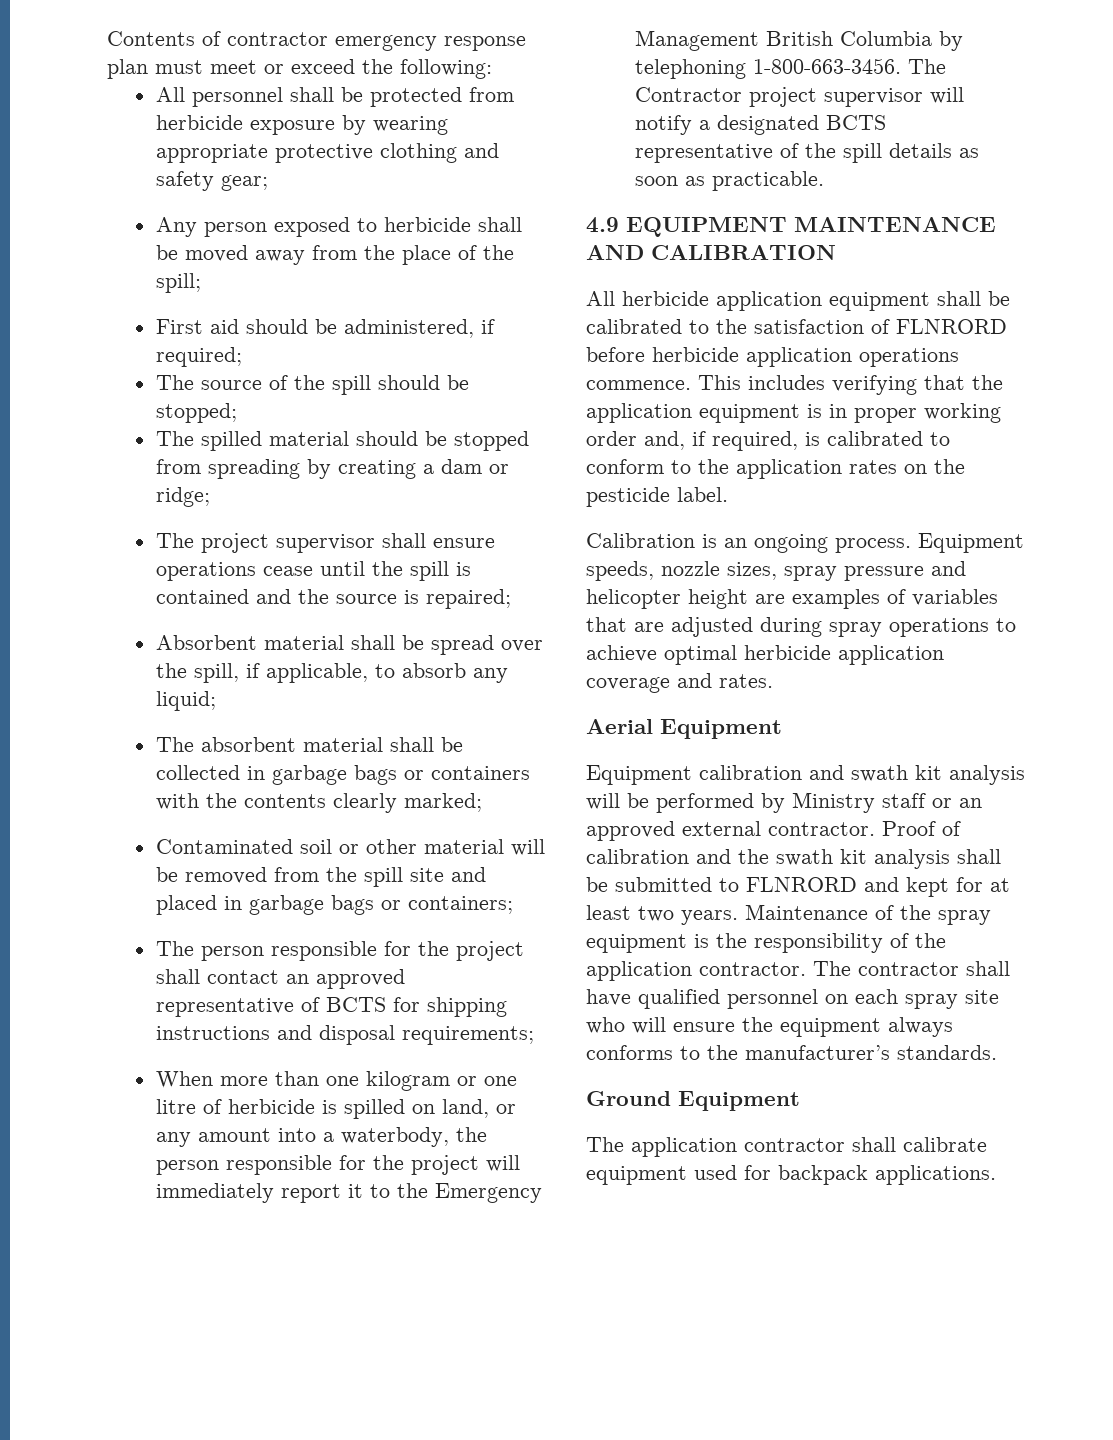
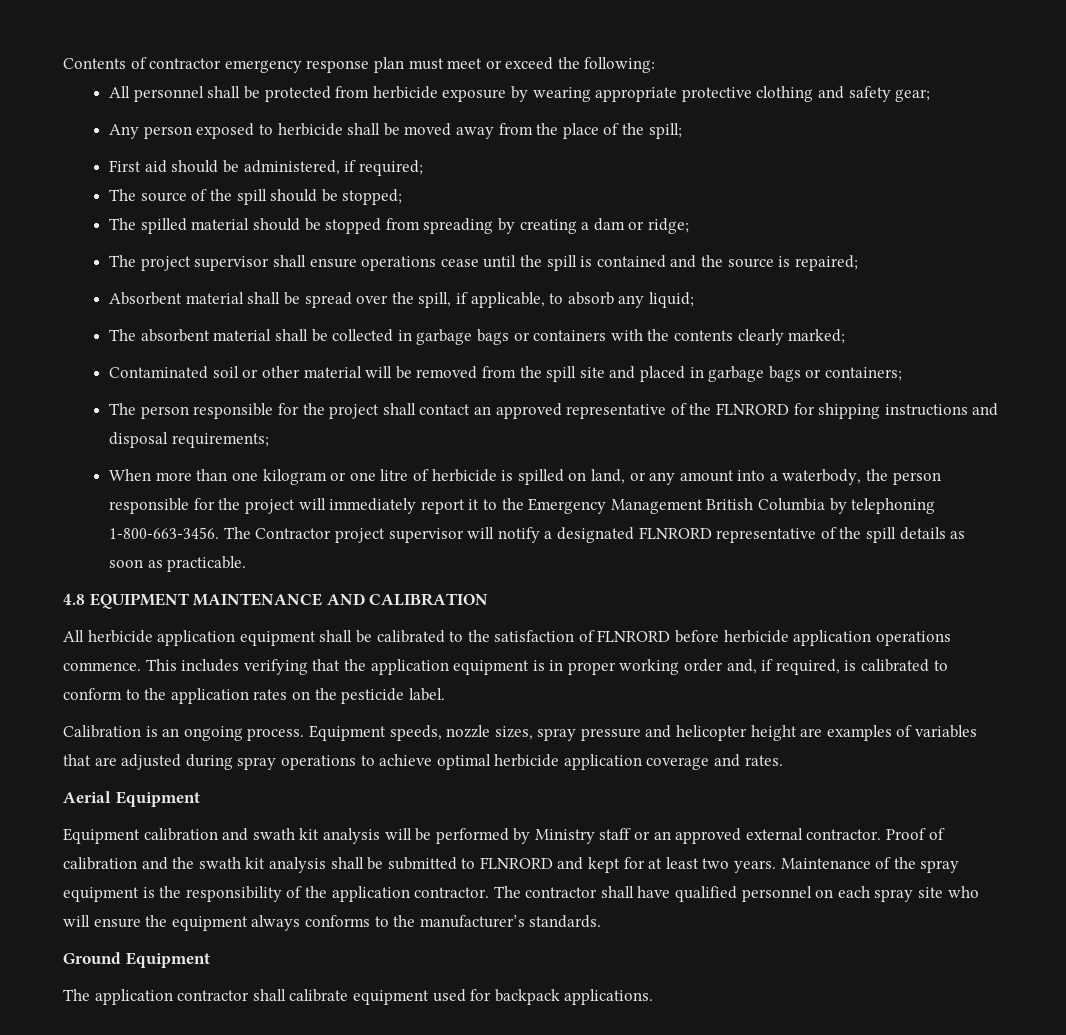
[325,997,386,1012] BCTS -> [689,403,789,415] the FLNRORD
[825,115,886,130] BCTS -> [638,527,712,539] FLNRORD
[586,217,619,233] 4.9 -> [63,594,85,605] 4.8

